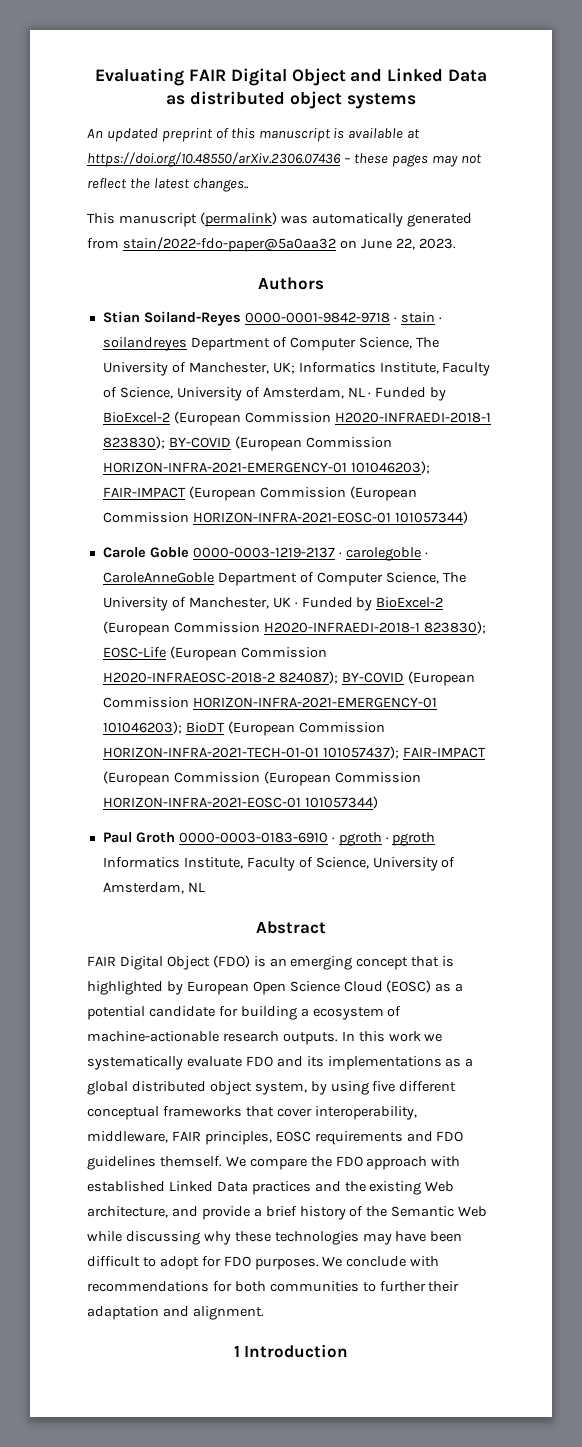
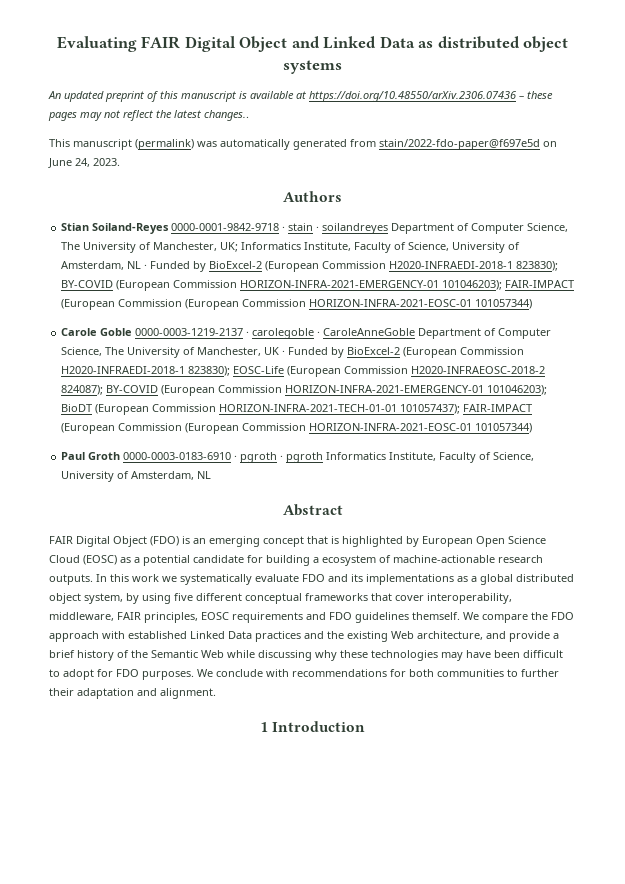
[122,237,336,252] stain/2022-fdo-paper@5a0aa32 -> [379,139,540,150] stain/2022-fdo-paper@f697e5d
[395,238,415,250] 22, -> [75,158,90,167] 24,

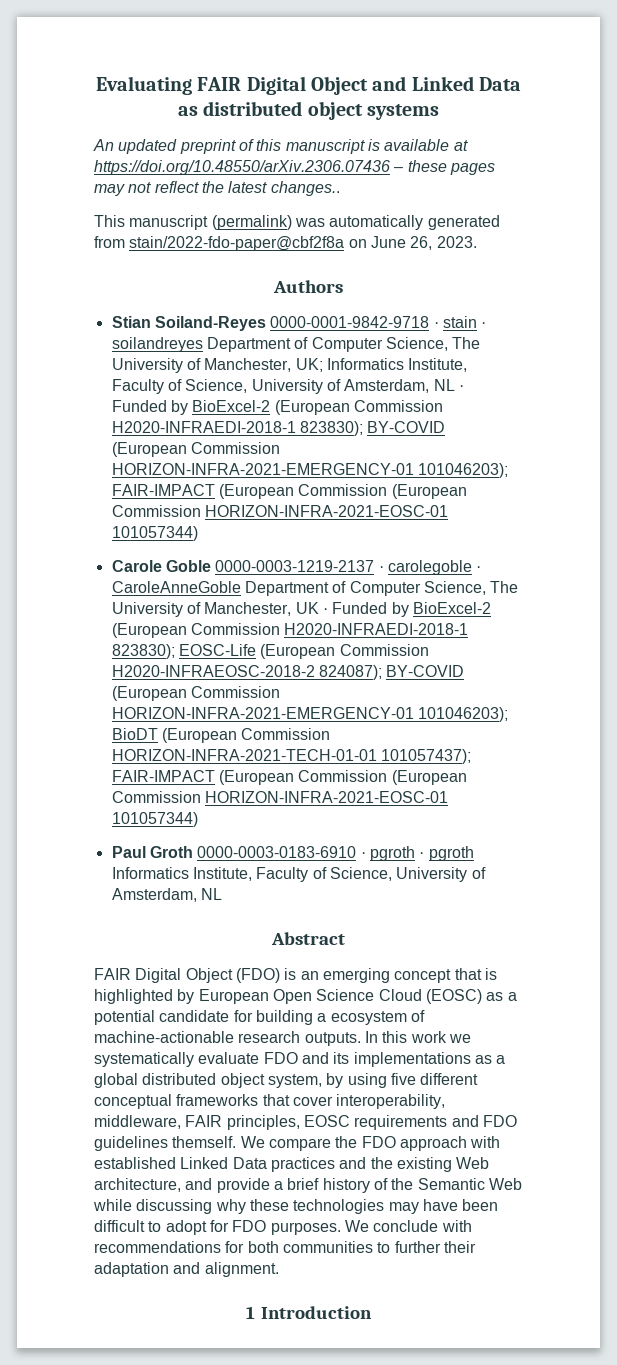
[379,139,540,150] stain/2022-fdo-paper@f697e5d -> [129,236,345,251] stain/2022-fdo-paper@cbf2f8a
[75,158,90,167] 24, -> [410,236,433,250] 26,

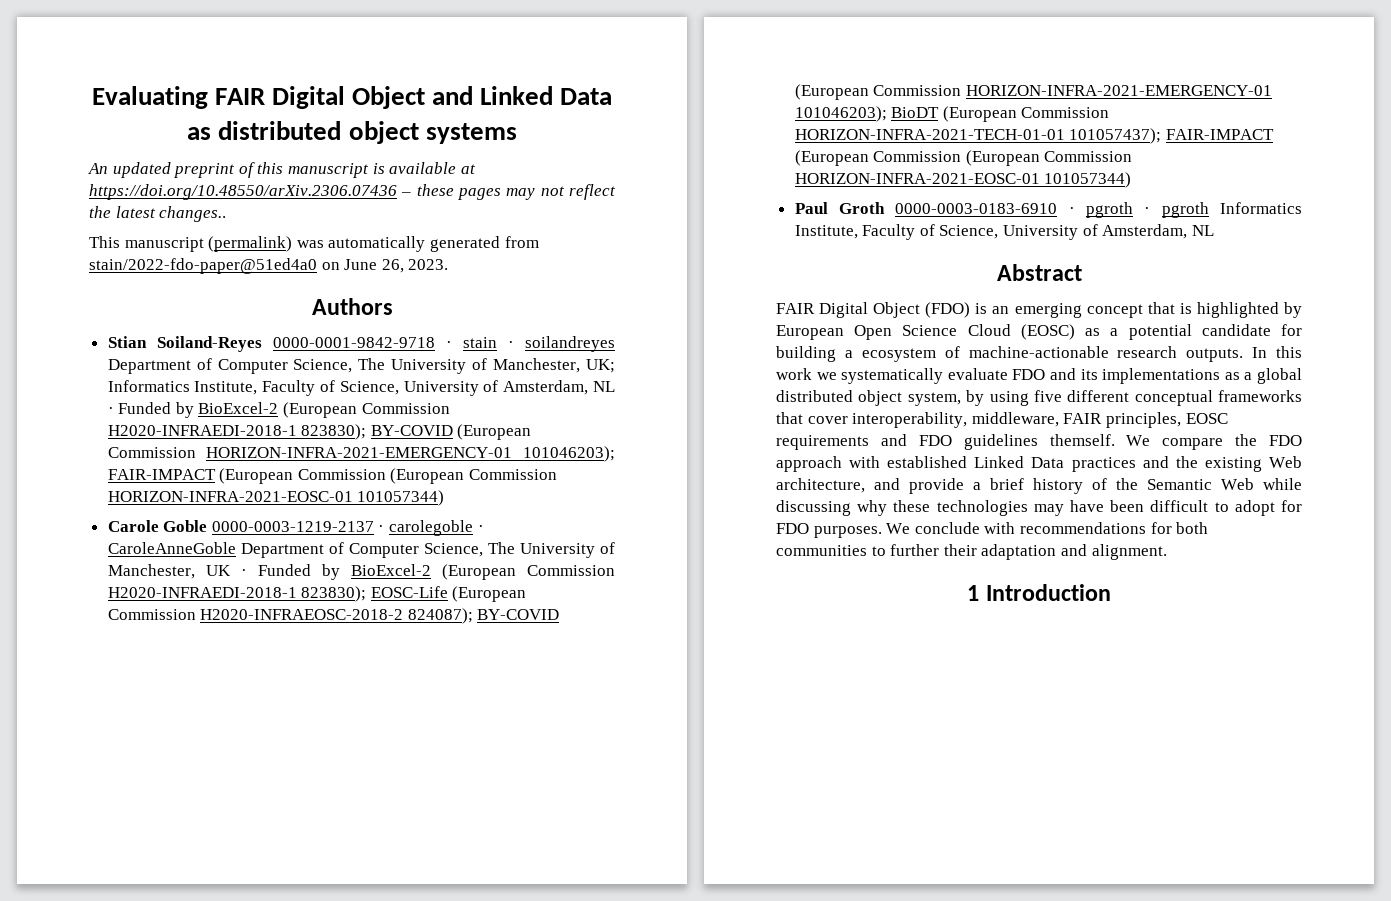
[129,236,345,251] stain/2022-fdo-paper@cbf2f8a -> [89,258,317,274] stain/2022-fdo-paper@51ed4a0

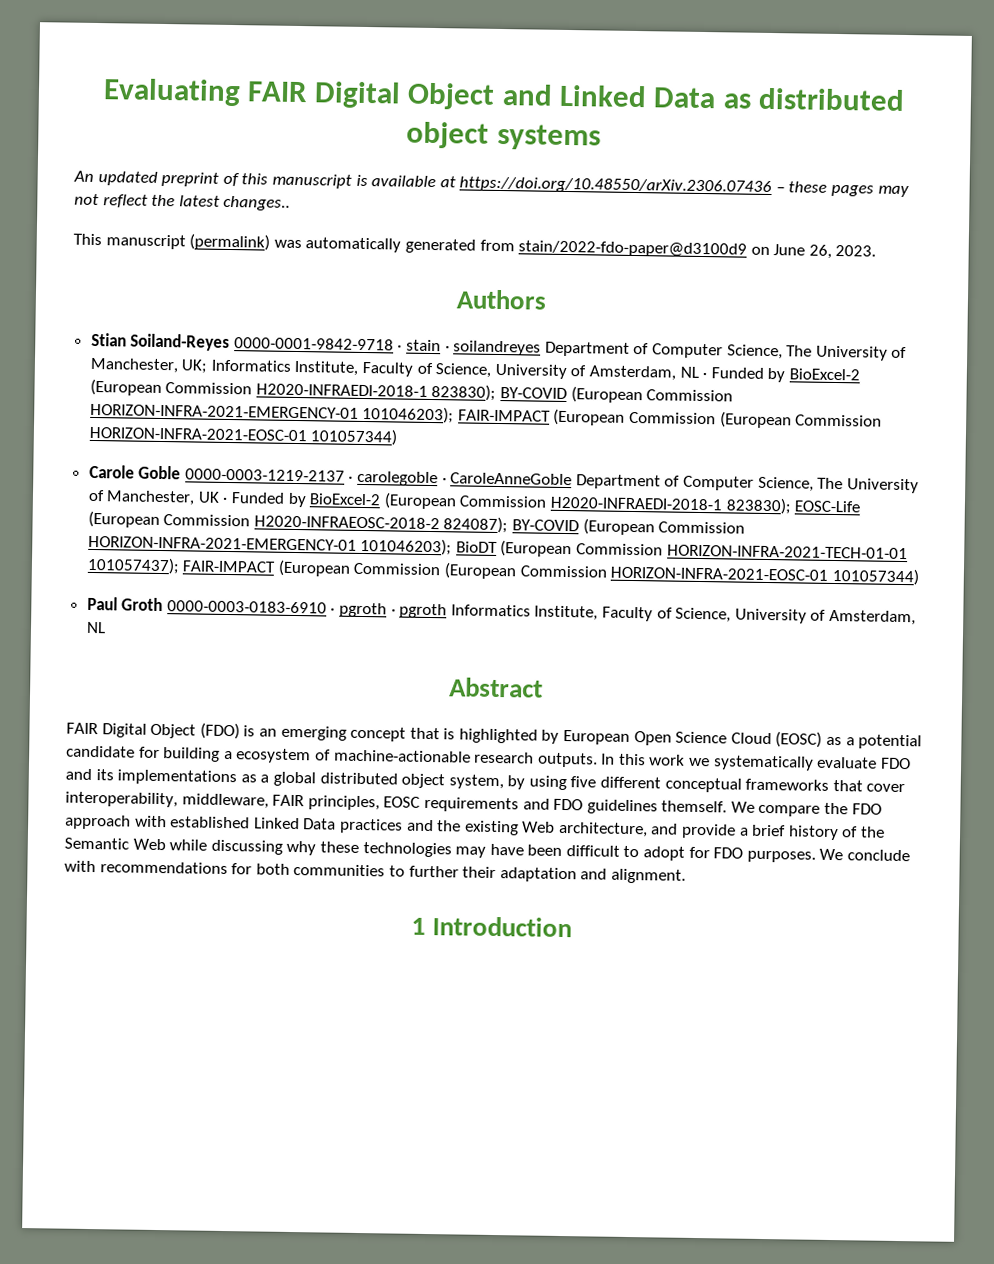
[89,258,317,274] stain/2022-fdo-paper@51ed4a0 -> [518,240,748,258] stain/2022-fdo-paper@d3100d9

